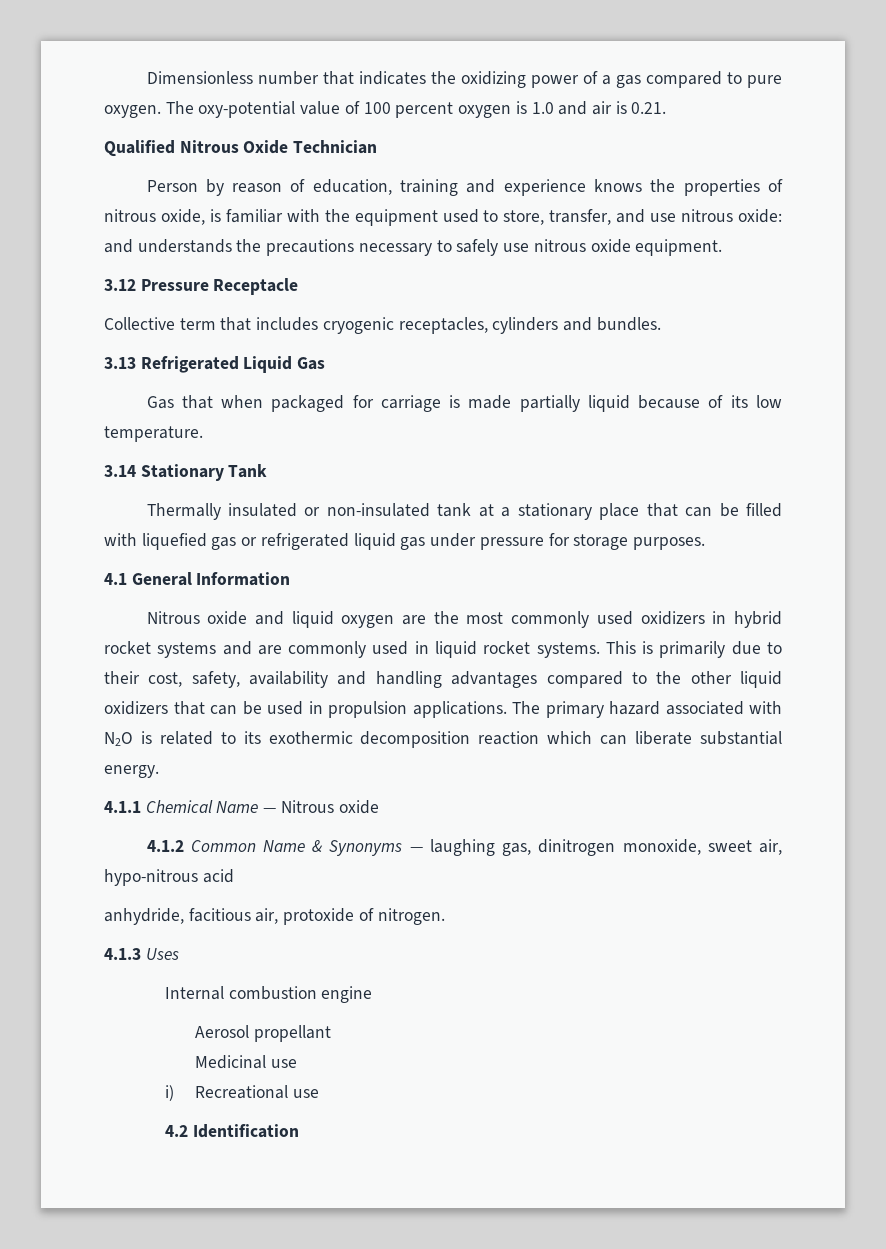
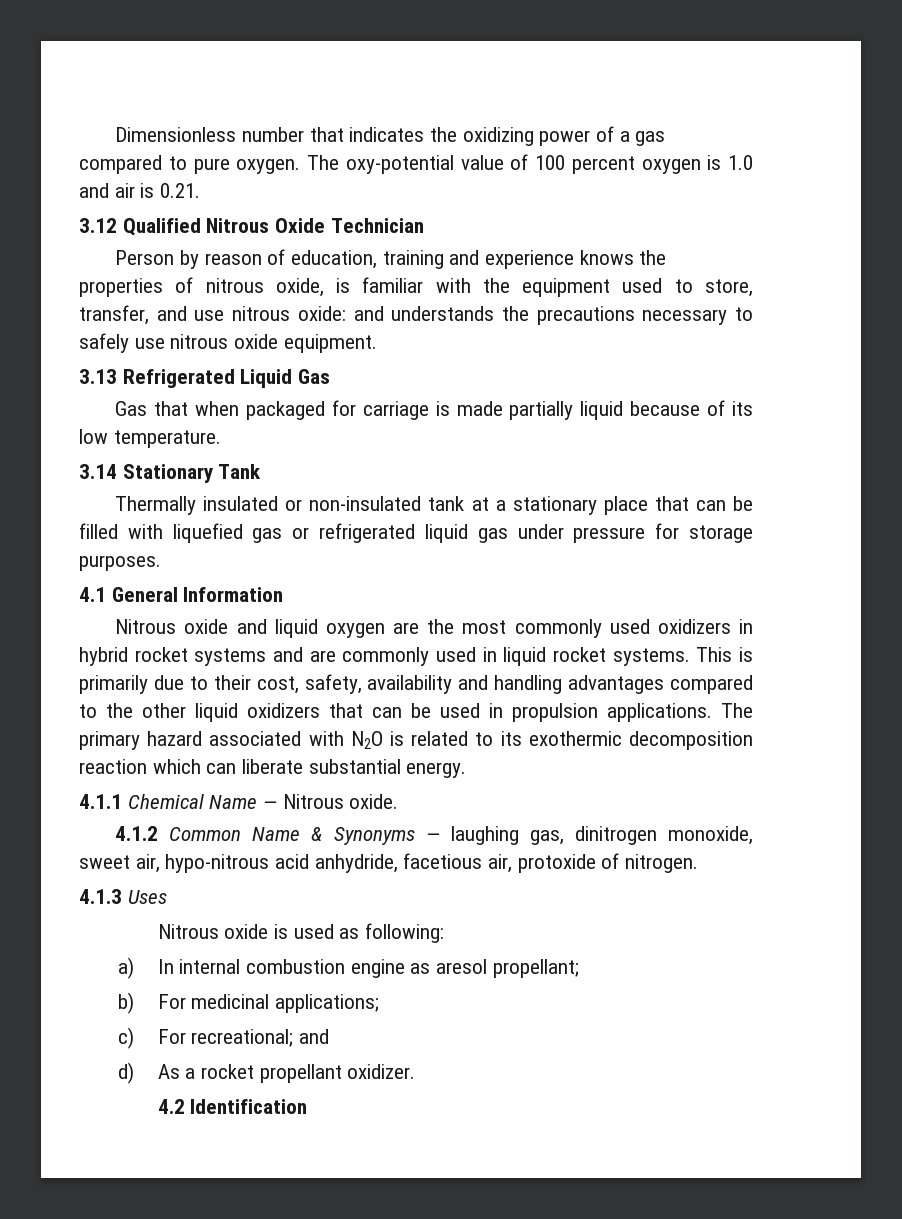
(667, 108) none -> [79,218,117,233] 3.12
[104,278,299,295] [104,317,661,334] // 3.12 Pressure Receptacle // Collective term that includes cryogenic receptacles, cylinders and bundles. -> (377, 343) none
[338,800,379,814] oxide -> [349,794,399,809] oxide.
[104,908,251,925] // anhydride, facitious -> [314,853,483,873] anhydride, facetious
[164,986,373,1003] [195,1025,331,1042] [195,1055,297,1069] [164,1085,319,1101] Internal combustion engine // Aerosol propellant // Medicinal use // i) Recreational use -> [157,923,444,943] [118,957,579,979] [118,992,379,1014] [118,1027,329,1049] [118,1062,416,1084] Nitrous oxide is used as following: // a) In internal combustion engine as aresol propellant; // b) For medicinal applications; // c) For recreational; and // d) As a rocket propellant oxidizer.

